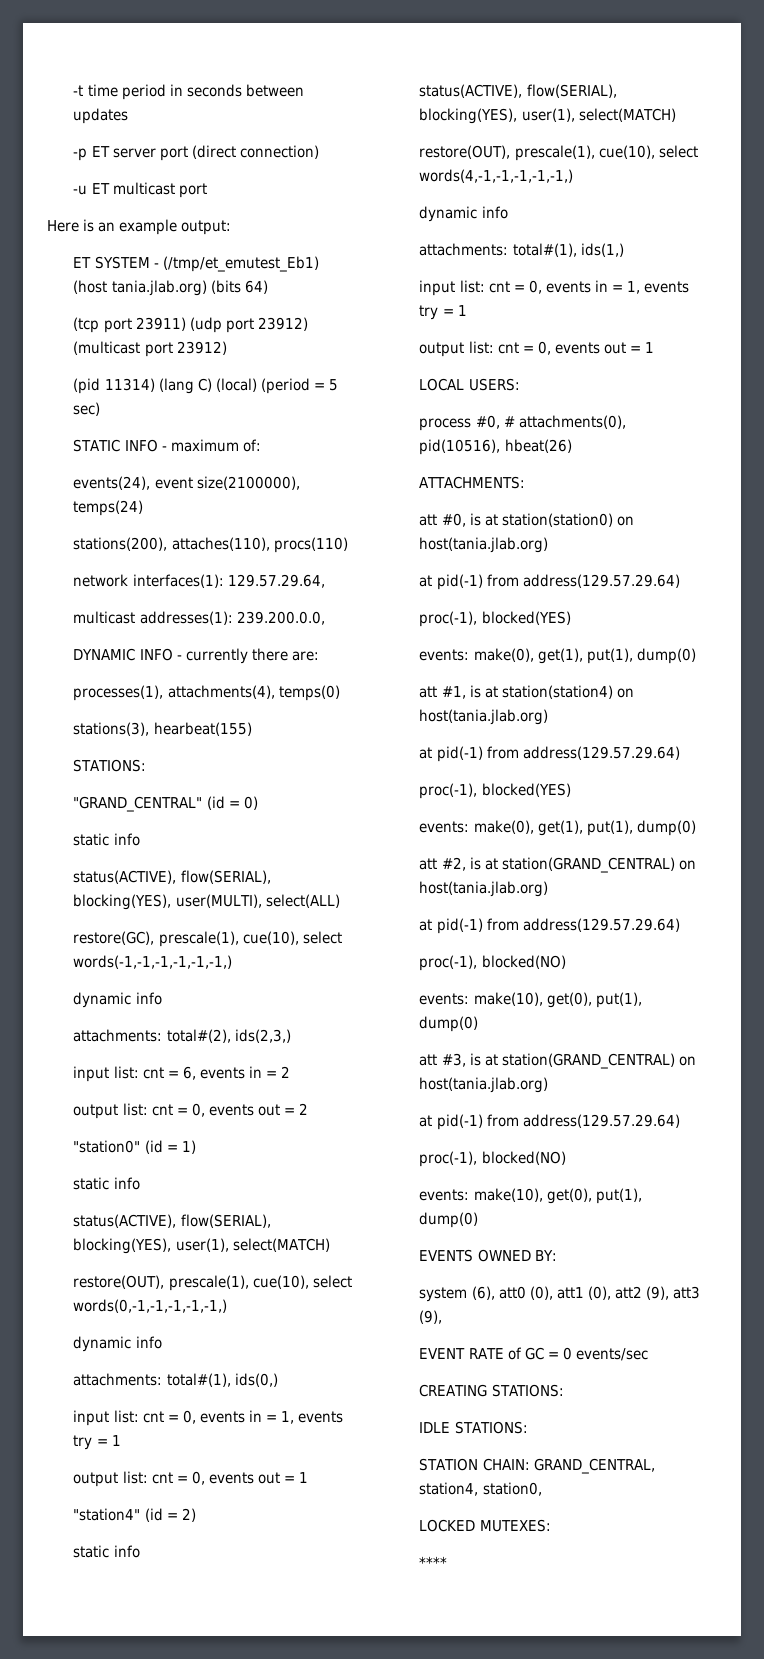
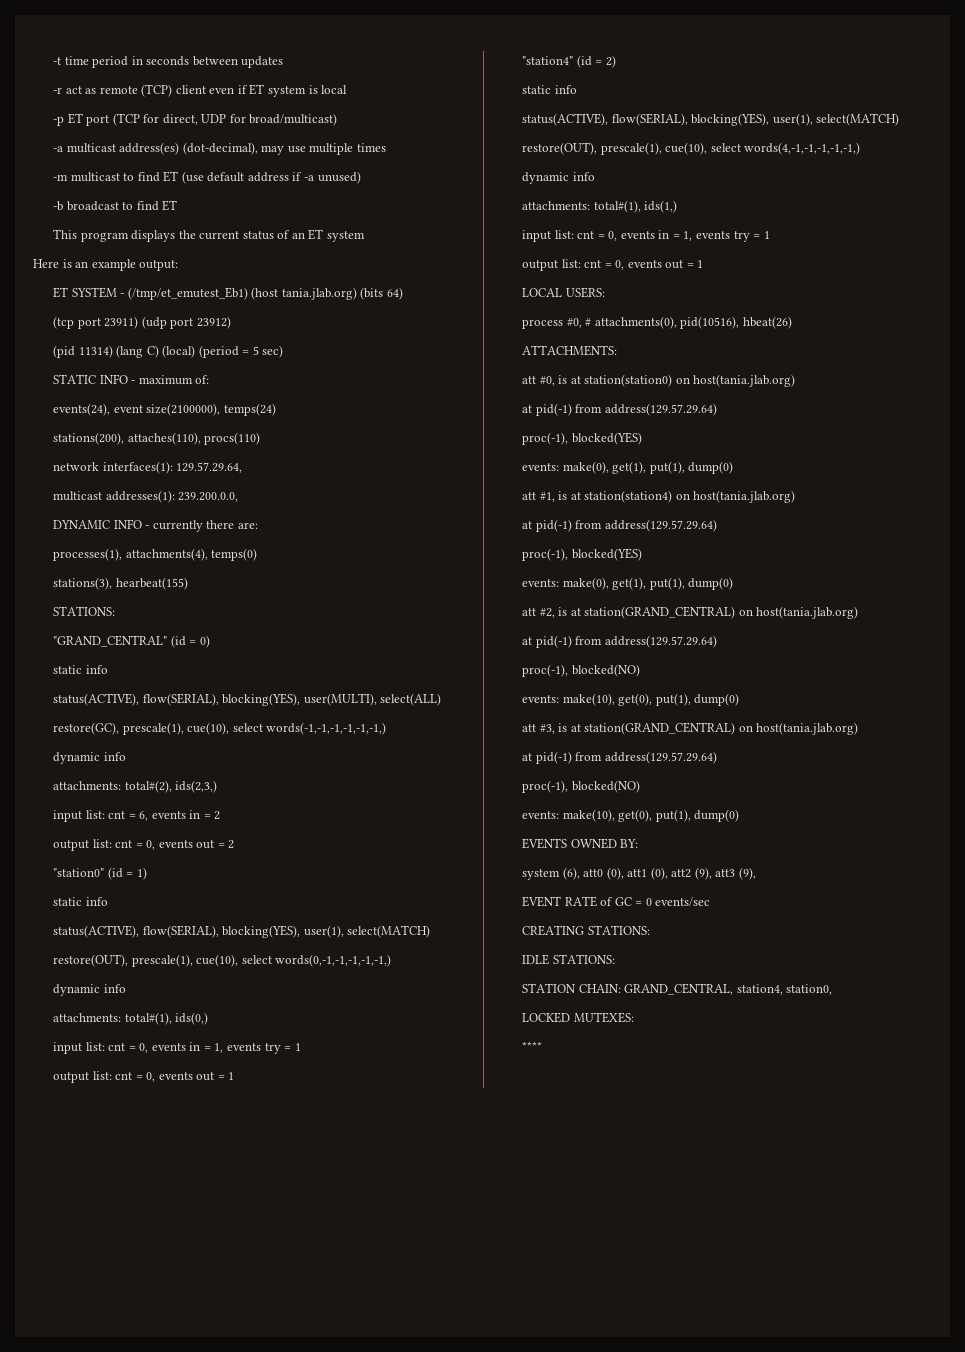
[73,145,319,161] [73,182,207,198] -p ET server port (direct connection) // -u ET multicast port -> [53,84,348,97] [53,113,338,126] [53,142,386,155] [53,171,361,184] [53,200,178,211] [53,229,365,242] -r act as remote (TCP) client even if ET system is local // -p ET port (TCP for direct, UDP for broad/multicast) // -a multicast address(es) (dot-decimal), may use multiple times // -m multicast to find ET (use default address if -a unused) // -b broadcast to find ET // This program displays the current status of an ET system
[73,341,227,357] (multicast port 23912) -> (231, 322) none

